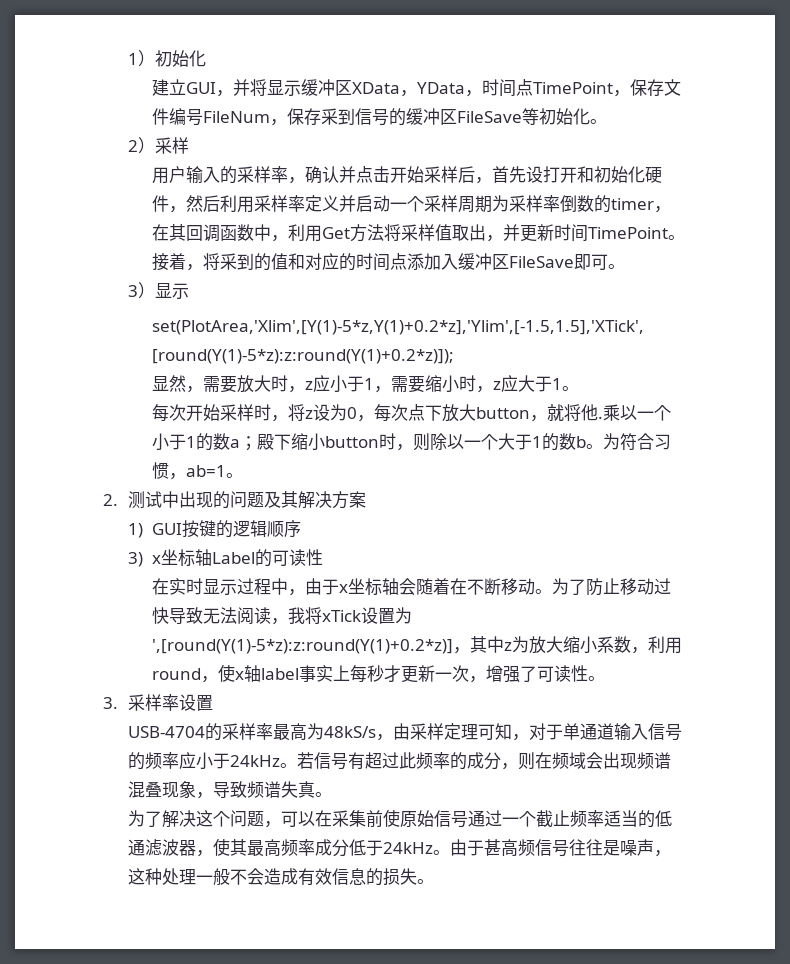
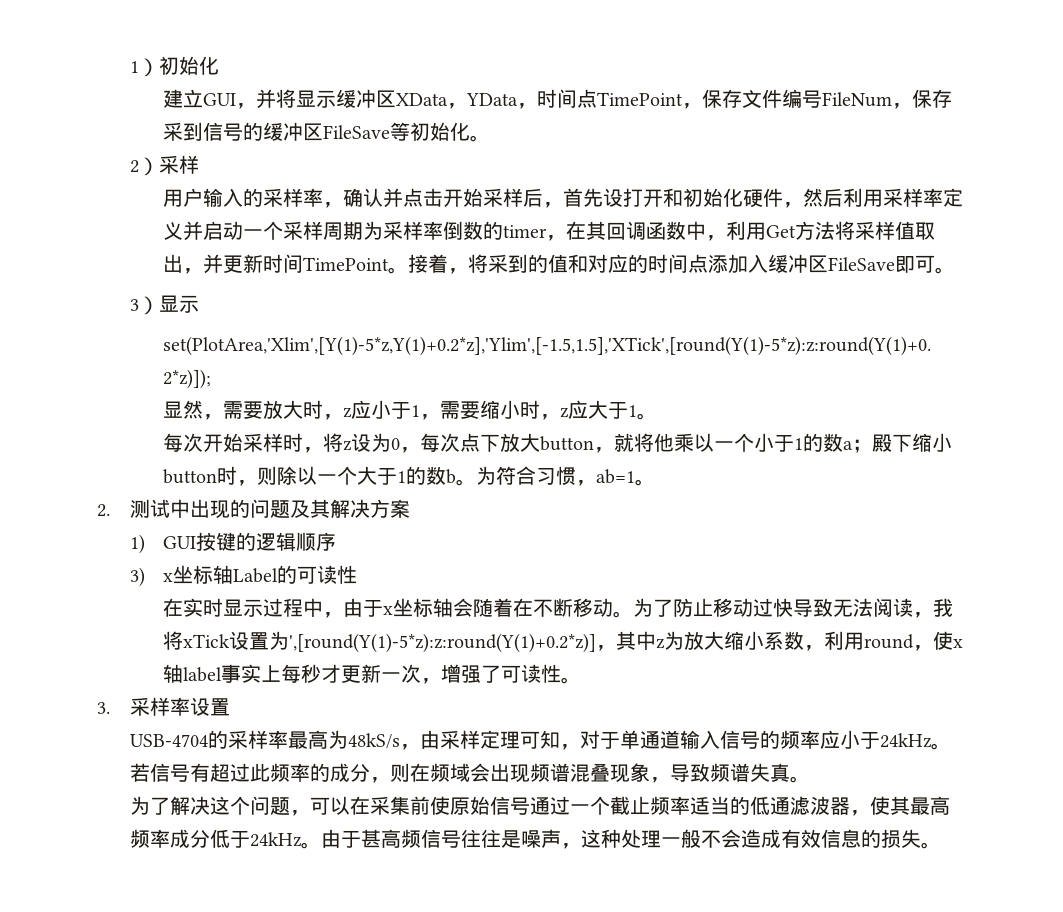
[598,416,604,419] . -> (675, 442) none

